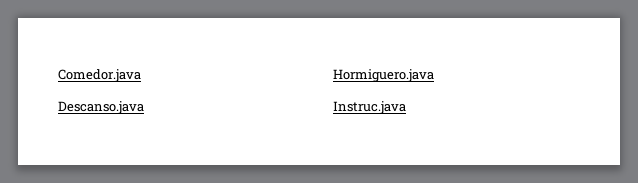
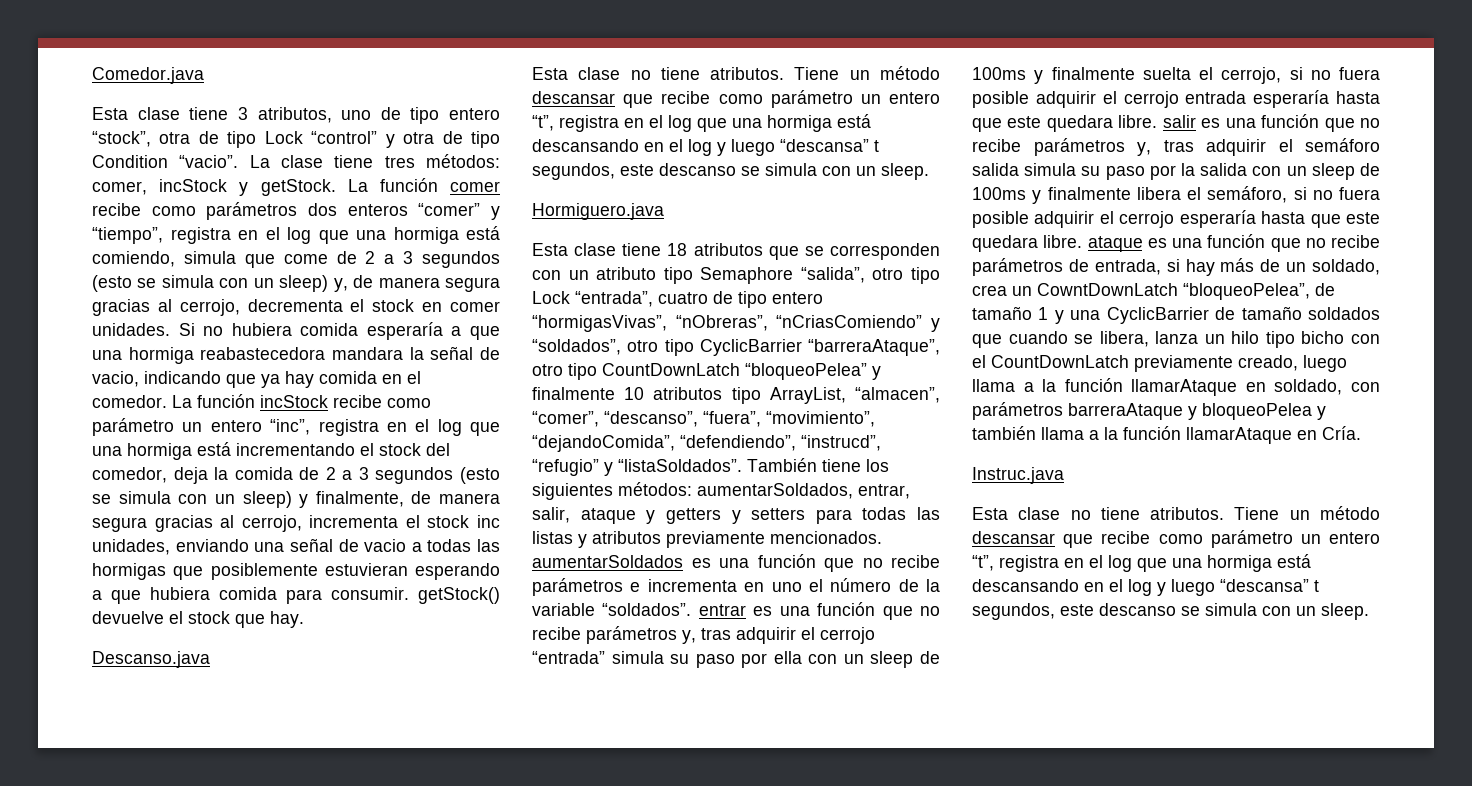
[58,101,144,114] [333,69,434,82] [333,101,406,114] Descanso.java // Hormiguero.java // Instruc.java -> [92,107,500,124] [92,131,501,148] [92,154,500,168] [92,178,500,196] [92,202,500,220] [92,226,500,244] [92,251,500,268] [92,275,501,292] [92,299,500,316] [92,322,500,340] [92,346,501,364] [92,371,421,388] [92,394,431,408] [92,418,500,436] [92,442,450,460] [92,467,500,484] [92,491,500,508] [92,515,500,532] [92,538,500,555] [92,563,500,580] [92,587,500,604] [92,611,304,628] [92,651,210,668] [532,66,940,80] [532,90,940,108] [532,114,871,132] [532,139,879,156] [532,163,929,180] [532,203,664,220] [532,243,940,260] [532,267,940,284] [532,291,823,308] [532,315,940,332] [532,339,940,356] [532,363,881,380] [532,387,940,404] [532,411,875,427] [532,435,881,452] [532,458,889,476] [532,482,910,500] [532,507,940,524] [532,531,882,548] [532,554,940,572] [532,578,940,596] [532,602,940,620] [532,626,875,644] [532,651,940,668] [972,67,1380,84] [972,90,1380,108] [972,114,1380,132] [972,138,1380,156] [972,163,1380,180] [972,186,1380,204] [972,210,1380,228] [972,234,1380,252] [972,258,1380,276] [972,283,1335,300] [972,306,1380,324] [972,331,1380,348] [972,355,1347,372] [972,378,1380,396] [972,402,1326,420] [972,426,1361,444] [972,467,1064,484] [972,506,1380,520] [972,530,1380,548] [972,554,1311,572] [972,579,1319,596] [972,603,1369,620] Esta clase tiene 3 atributos, uno de tipo entero “stock”, otra de tipo Lock “control” y otra de tipo Condition “vacio”. La clase tiene tres métodos: comer, incStock y getStock. La función comer recibe como parámetros dos enteros “comer” y “tiempo”, registra en el log que una hormiga está comiendo, simula que come de 2 a 3 segundos (esto se simula con un sleep) y, de manera segura gracias al cerrojo, decrementa el stock en comer unidades. Si no hubiera comida esperaría a que una hormiga reabastecedora mandara la señal de vacio, indicando que ya hay comida en el comedor. La función incStock recibe como parámetro un entero “inc”, registra en el log que una hormiga está incrementando el stock del comedor, deja la comida de 2 a 3 segundos (esto se simula con un sleep) y finalmente, de manera segura gracias al cerrojo, incrementa el stock inc unidades, enviando una señal de vacio a todas las hormigas que posiblemente estuvieran esperando a que hubiera comida para consumir. getStock() devuelve el stock que hay. // Descanso.java // Esta clase no tiene atributos. Tiene un método descansar que recibe como parámetro un entero “t”, registra en el log que una hormiga está descansando en el log y luego “descansa” t segundos, este descanso se simula con un sleep. // Hormiguero.java // Esta clase tiene 18 atributos que se corresponden con un atributo tipo Semaphore “salida”, otro tipo Lock “entrada”, cuatro de tipo entero “hormigasVivas”, “nObreras”, “nCriasComiendo” y “soldados”, otro tipo CyclicBarrier “barreraAtaque”, otro tipo CountDownLatch “bloqueoPelea” y finalmente 10 atributos tipo ArrayList, “almacen”, “comer”, “descanso”, “fuera”, “movimiento”, “dejandoComida”, “defendiendo”, “instrucd”, “refugio” y “listaSoldados”. También tiene los siguientes métodos: aumentarSoldados, entrar, salir, ataque y getters y setters para todas las listas y atributos previamente mencionados. aumentarSoldados es una función que no recibe parámetros e incrementa en uno el número de la variable “soldados”. entrar es una función que no recibe parámetros y, tras adquirir el cerrojo “entrada” simula su paso por ella con un sleep de 100ms y finalmente suelta el cerrojo, si no fuera posible adquirir el cerrojo entrada esperaría hasta que este quedara libre. salir es una función que no recibe parámetros y, tras adquirir el semáforo salida simula su paso por la salida con un sleep de 100ms y finalmente libera el semáforo, si no fuera posible adquirir el cerrojo esperaría hasta que este quedara libre. ataque es una función que no recibe parámetros de entrada, si hay más de un soldado, crea un CowntDownLatch “bloqueoPelea”, de tamaño 1 y una CyclicBarrier de tamaño soldados que cuando se libera, lanza un hilo tipo bicho con el CountDownLatch previamente creado, luego llama a la función llamarAtaque en soldado, con parámetros barreraAtaque y bloqueoPelea y también llama a la función llamarAtaque en Cría. // Instruc.java // Esta clase no tiene atributos. Tiene un método descansar que recibe como parámetro un entero “t”, registra en el log que una hormiga está descansando en el log y luego “descansa” t segundos, este descanso se simula con un sleep.

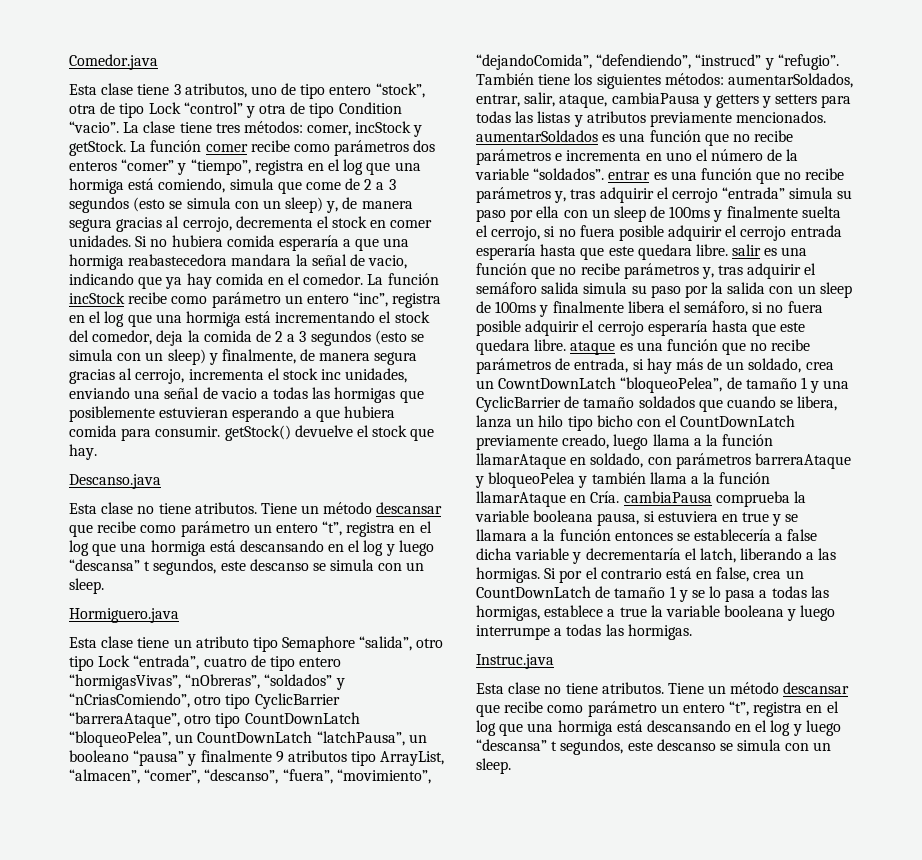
[667,243,940,260] [532,270,561,280] 18 atributos que se corresponden con -> (170, 642) none
[776,315,940,332] [532,339,621,355] “nCriasComiendo” y “soldados”, -> [264,674,345,690] [69,693,190,708] “soldados” y “nCriasComiendo”,
[745,363,881,380] [532,387,645,400] “bloqueoPelea” y finalmente 10 -> [69,731,427,747] [69,750,284,766] “bloqueoPelea”, un CountDownLatch “latchPausa”, un booleano “pausa” y finalmente 9
[801,435,881,451] [532,459,742,476] “instrucd”, “refugio” y “listaSoldados”. -> [695,54,839,70] “instrucd” y “refugio”.
[580,508,636,524] ataque -> [559,92,700,108] ataque, cambiaPausa
(1361, 433) none -> [623,491,806,507] [475,510,799,526] [476,529,818,541] [476,548,837,564] [476,567,804,583] [476,586,829,602] [476,605,836,621] [476,624,692,640] cambiaPausa comprueba la variable booleana pausa, si estuviera en true y se llamara a la función entonces se establecería a false dicha variable y decrementaría el latch, liberando a las hormigas. Si por el contrario está en false, crea un CountDownLatch de tamaño 1 y se lo pasa a todas las hormigas, establece a true la variable booleana y luego interrumpe a todas las hormigas.

